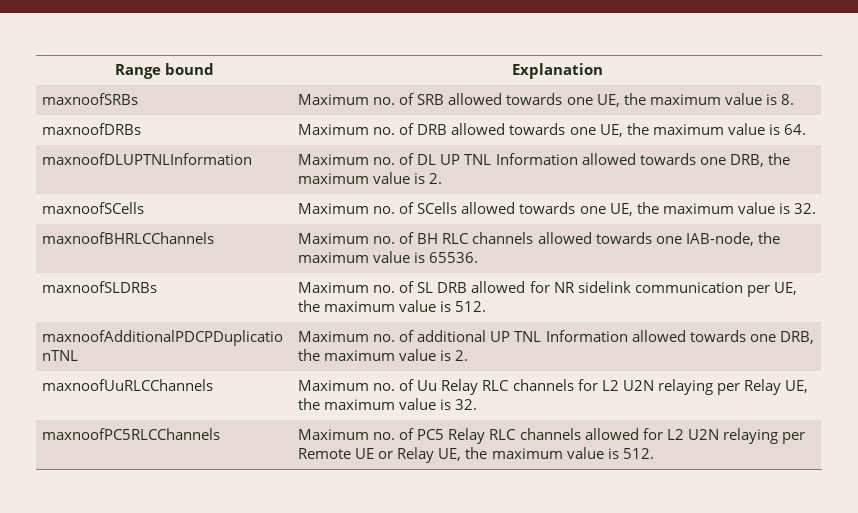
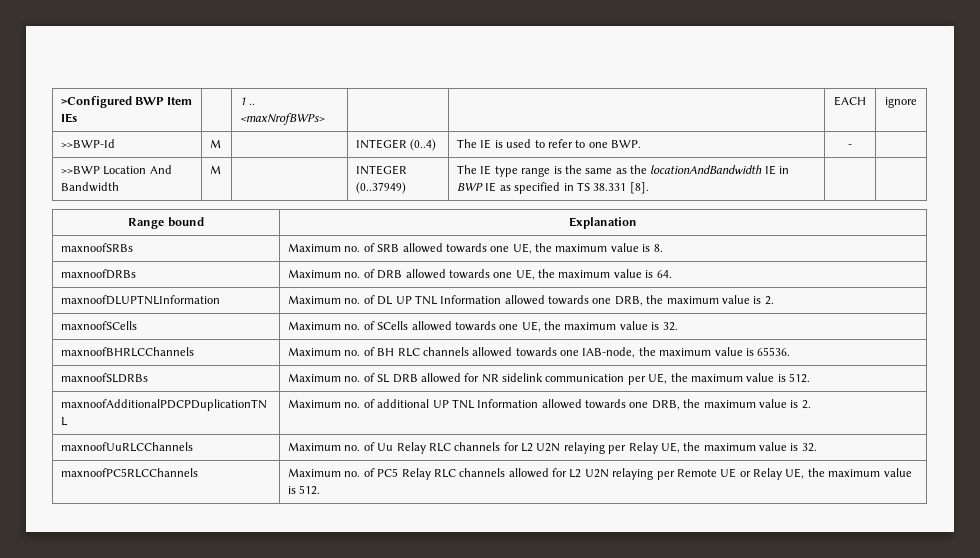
(114, 71) none -> [61,96,192,108] [61,113,78,123] [240,97,256,105] [240,113,326,125] [834,96,866,106] [885,97,917,108] [61,139,116,148] [210,139,222,148] [356,139,437,151] [457,139,642,149] [848,144,852,148] [61,165,172,175] [61,182,120,192] [210,165,222,174] [356,165,408,175] [356,182,407,194] [457,165,790,177] [457,182,649,194] >Configured BWP Item IEs | | 1 .. <maxNrofBWPs> | | | EACH | ignore // >>BWP-Id | M | | INTEGER (0..4) | The IE is used to refer to one BWP. | - | // >>BWP Location And Bandwidth | M | | INTEGER (0..37949) | The IE type range is the same as the locationAndBandwidth IE in BWP IE as specified in TS 38.331 [8]. | | //

